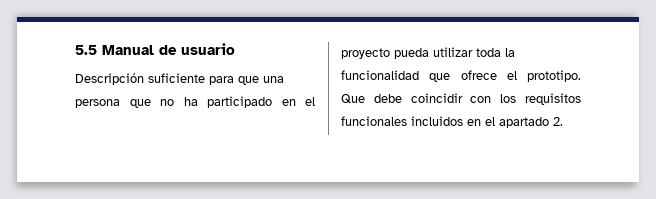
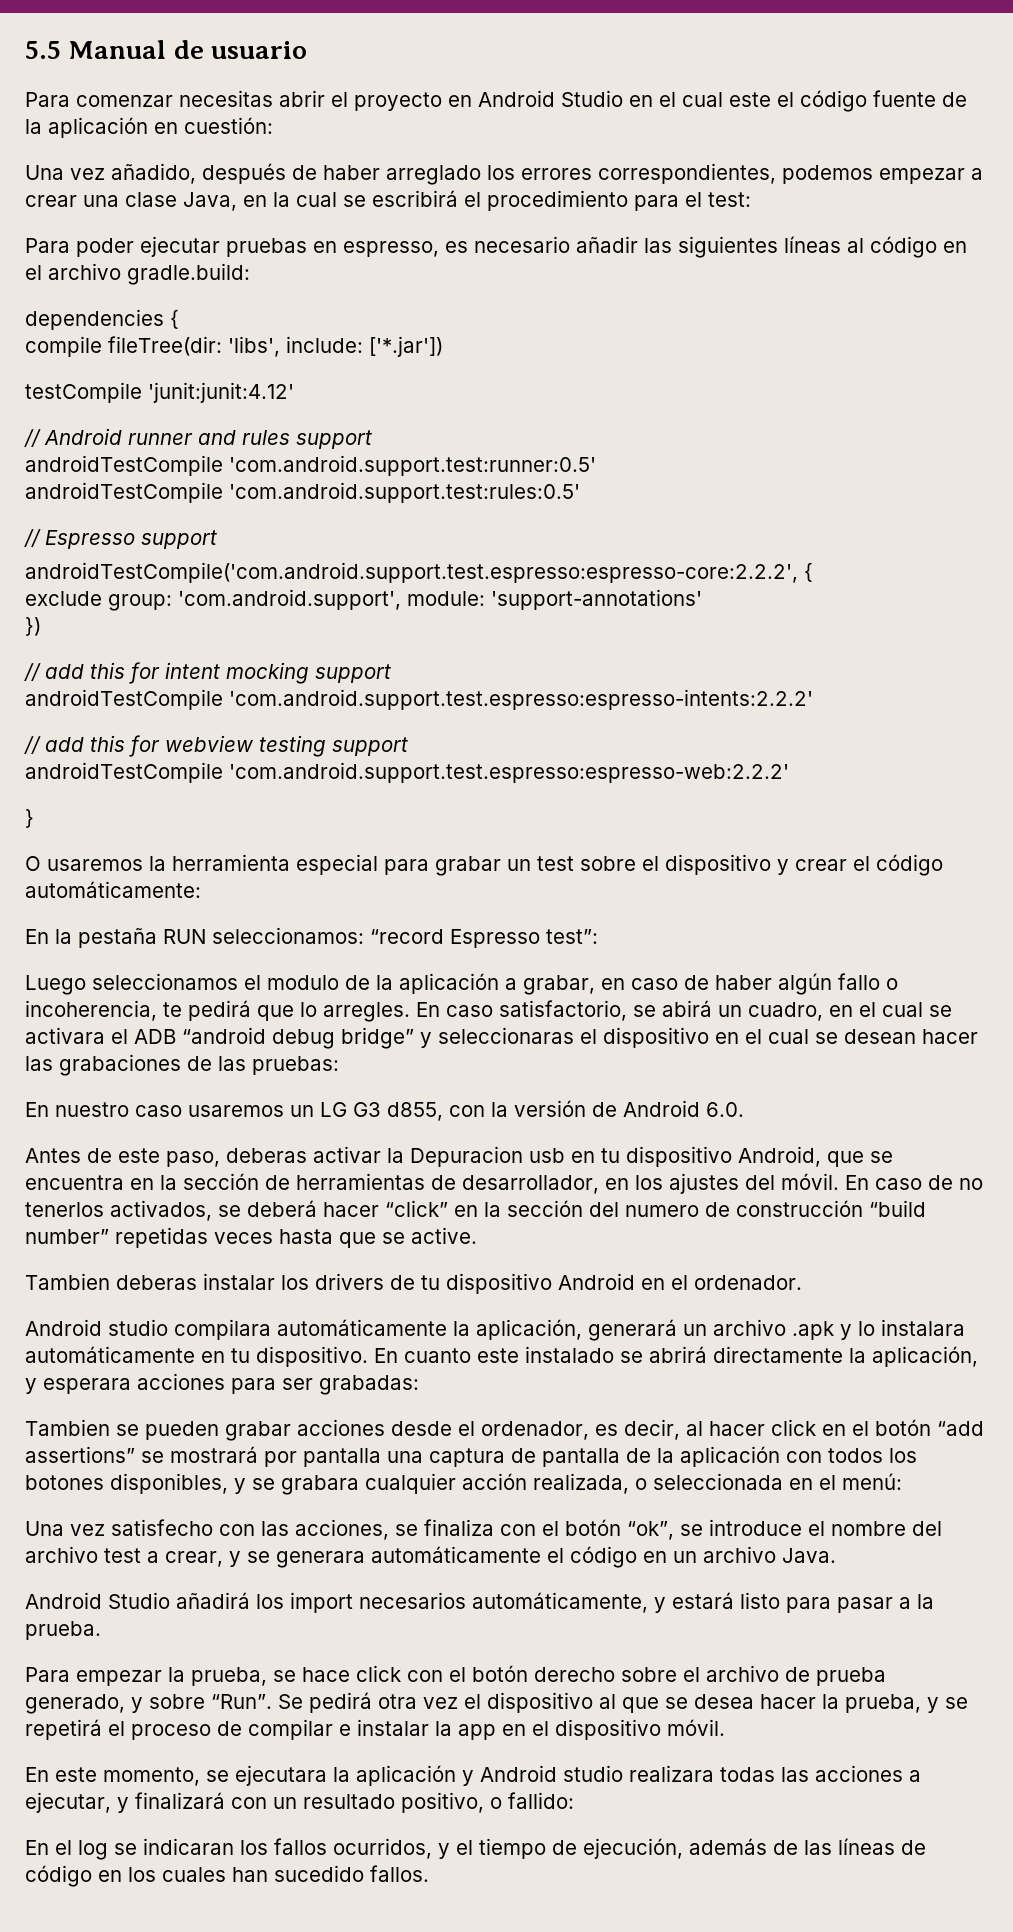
[75,73,284,85] [75,96,315,108] [341,47,515,59] [341,70,581,82] [341,93,581,105] [341,116,563,128] Descripción suficiente para que una persona que no ha participado en el proyecto pueda utilizar toda la funcionalidad que ofrece el prototipo. Que debe coincidir con los requisitos funcionales incluidos en el apartado 2. -> [25,90,967,112] [25,117,273,138] [25,163,983,185] [25,190,751,211] [25,236,967,258] [25,263,250,285] [25,309,179,330] [25,336,443,357] [25,382,294,403] [24,428,372,449] [25,455,596,476] [25,482,580,503] [24,529,217,549] [25,562,813,583] [25,589,702,611] [25,617,41,636] [24,662,391,684] [25,689,813,710] [24,735,408,757] [25,762,789,783] [25,809,34,828] [25,854,943,876] [25,881,201,898] [25,927,598,948] [25,973,898,995] [25,1000,952,1022] [25,1027,978,1049] [25,1054,339,1076] [25,1100,744,1121] [25,1146,893,1167] [25,1173,983,1194] [25,1200,926,1221] [25,1227,477,1248] [25,1273,802,1294] [25,1319,965,1341] [25,1346,978,1367] [25,1373,419,1395] [25,1419,984,1441] [25,1446,917,1467] [25,1473,902,1495] [25,1519,942,1540] [25,1546,836,1568] [25,1592,934,1613] [25,1621,101,1640] [25,1665,886,1686] [25,1692,968,1714] [25,1719,725,1740] [25,1765,921,1786] [25,1792,574,1813] [25,1838,926,1860] [25,1865,429,1887] Para comenzar necesitas abrir el proyecto en Android Studio en el cual este el código fuente de la aplicación en cuestión: // Una vez añadido, después de haber arreglado los errores correspondientes, podemos empezar a crear una clase Java, en la cual se escribirá el procedimiento para el test: // Para poder ejecutar pruebas en espresso, es necesario añadir las siguientes líneas al código en el archivo gradle.build: // dependencies { // compile fileTree(dir: 'libs', include: ['*.jar']) // testCompile 'junit:junit:4.12' // // Android runner and rules support // androidTestCompile 'com.android.support.test:runner:0.5' // androidTestCompile 'com.android.support.test:rules:0.5' // // Espresso support // androidTestCompile('com.android.support.test.espresso:espresso-core:2.2.2', { // exclude group: 'com.android.support', module: 'support-annotations' // }) // // add this for intent mocking support // androidTestCompile 'com.android.support.test.espresso:espresso-intents:2.2.2' // // add this for webview testing support // androidTestCompile 'com.android.support.test.espresso:espresso-web:2.2.2' // } // O usaremos la herramienta especial para grabar un test sobre el dispositivo y crear el código automáticamente: // En la pestaña RUN seleccionamos: “record Espresso test”: // Luego seleccionamos el modulo de la aplicación a grabar, en caso de haber algún fallo o incoherencia, te pedirá que lo arregles. En caso satisfactorio, se abirá un cuadro, en el cual se activara el ADB “android debug bridge” y seleccionaras el dispositivo en el cual se desean hacer las grabaciones de las pruebas: // En nuestro caso usaremos un LG G3 d855, con la versión de Android 6.0. // Antes de este paso, deberas activar la Depuracion usb en tu dispositivo Android, que se encuentra en la sección de herramientas de desarrollador, en los ajustes del móvil. En caso de no tenerlos activados, se deberá hacer “click” en la sección del numero de construcción “build number” repetidas veces hasta que se active. // Tambien deberas instalar los drivers de tu dispositivo Android en el ordenador. // Android studio compilara automáticamente la aplicación, generará un archivo .apk y lo instalara automáticamente en tu dispositivo. En cuanto este instalado se abrirá directamente la aplicación, y esperara acciones para ser grabadas: // Tambien se pueden grabar acciones desde el ordenador, es decir, al hacer click en el botón “add assertions” se mostrará por pantalla una captura de pantalla de la aplicación con todos los botones disponibles, y se grabara cualquier acción realizada, o seleccionada en el menú: // Una vez satisfecho con las acciones, se finaliza con el botón “ok”, se introduce el nombre del archivo test a crear, y se generara automáticamente el código en un archivo Java. // Android Studio añadirá los import necesarios automáticamente, y estará listo para pasar a la prueba. // Para empezar la prueba, se hace click con el botón derecho sobre el archivo de prueba generado, y sobre “Run”. Se pedirá otra vez el dispositivo al que se desea hacer la prueba, y se repetirá el proceso de compilar e instalar la app en el dispositivo móvil. // En este momento, se ejecutara la aplicación y Android studio realizara todas las acciones a ejecutar, y finalizará con un resultado positivo, o fallido: // En el log se indicaran los fallos ocurridos, y el tiempo de ejecución, además de las líneas de código en los cuales han sucedido fallos.

